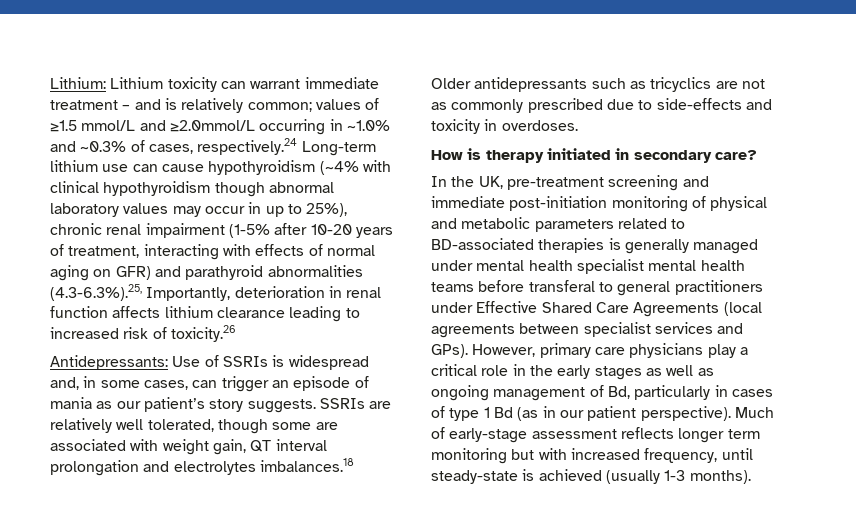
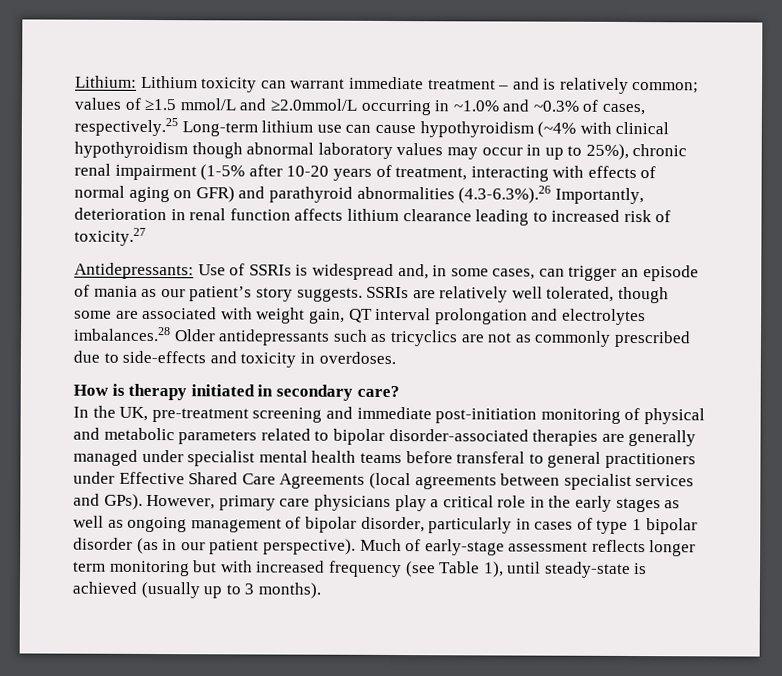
[197,138,298,155] respectively.24 -> [74,117,178,137] respectively.25
[50,284,142,301] (4.3-6.3%).25, -> [458,185,552,204] (4.3-6.3%).26
[170,325,236,342] toxicity.26 -> [74,227,146,246] toxicity.27
[259,458,354,472] imbalances.18 -> [73,326,171,342] imbalances.28
[431,238,621,253] BD-associated therapies is -> [332,428,625,446] bipolar disorder-associated therapies are
[476,260,573,271] mental health -> (184, 456) none
[607,386,630,399] Bd, -> [304,516,425,533] bipolar disorder,
[493,407,513,418] Bd -> [645,518,698,535] [73,537,133,550] bipolar disorder
[644,448,718,463] frequency, -> [327,560,504,578] frequency (see Table 1),
[664,470,686,481] 1-3 -> [203,583,255,599] up to 3

